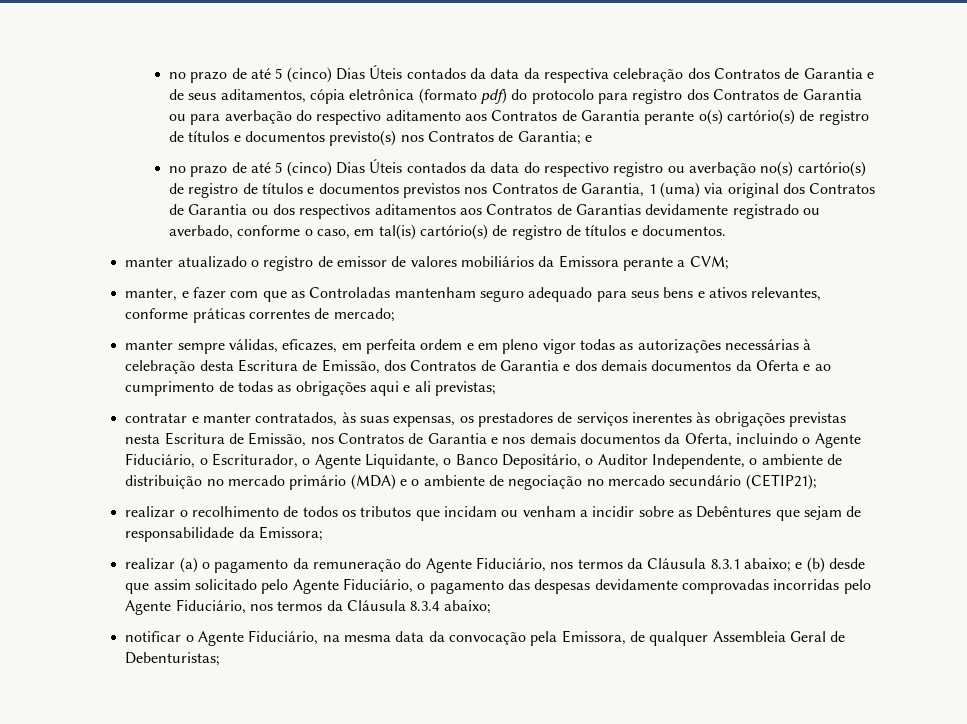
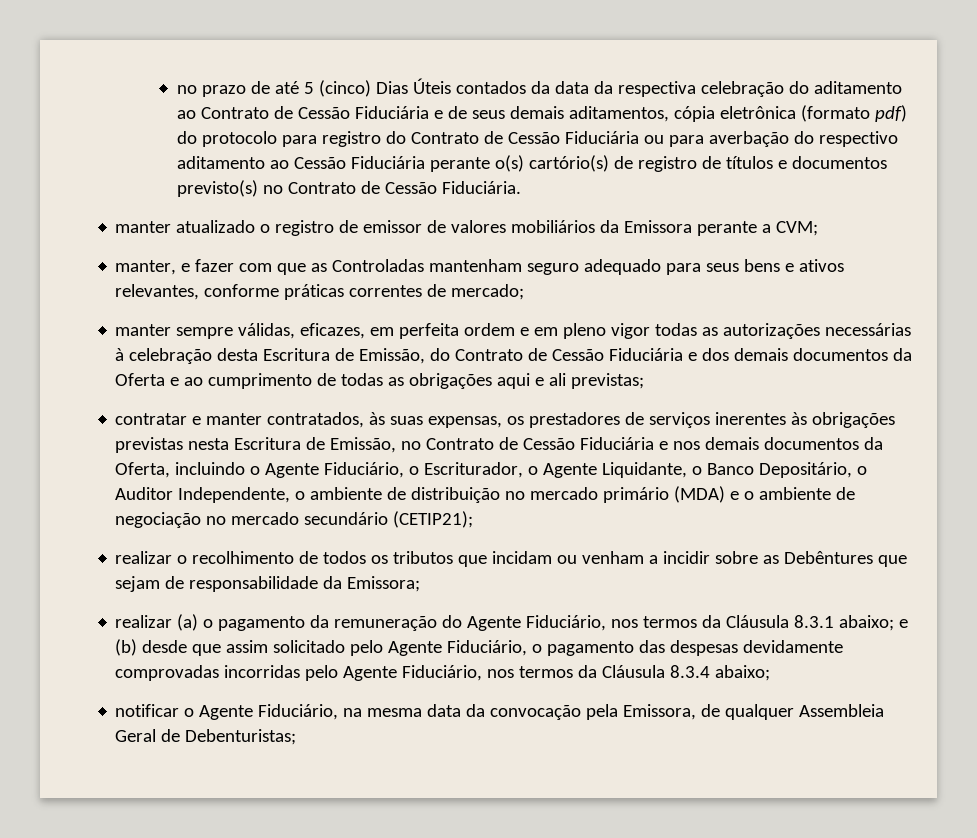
[687,68,863,79] dos Contratos de Garantia -> [788,81,902,94] [176,106,429,119] do aditamento ao Contrato de Cessão Fiduciária
(217, 96) none -> [509,106,564,119] demais
[686,89,862,100] dos Contratos de Garantia -> [385,131,639,144] do Contrato de Cessão Fiduciária
[465,110,641,121] aos Contratos de Garantia -> [269,156,425,169] ao Cessão Fiduciária
[400,131,593,145] [169,159,866,177] [169,182,876,198] [169,204,820,219] [169,224,726,240] nos Contratos de Garantia; e // no prazo de até 5 (cinco) Dias Úteis contados da data do respectivo registro ou averbação no(s) cartório(s) de registro de títulos e documentos previstos nos Contratos de Garantia, 1 (uma) via original dos Contratos de Garantia ou dos respectivos aditamentos aos Contratos de Garantias devidamente registrado ou averbado, conforme o caso, em tal(is) cartório(s) de registro de títulos e documentos. -> [262,181,521,194] no Contrato de Cessão Fiduciária.
[384,360,560,371] dos Contratos de Garantia -> [430,348,684,361] do Contrato de Cessão Fiduciária
[310,433,487,444] nos Contratos de Garantia -> [401,437,655,450] no Contrato de Cessão Fiduciária

